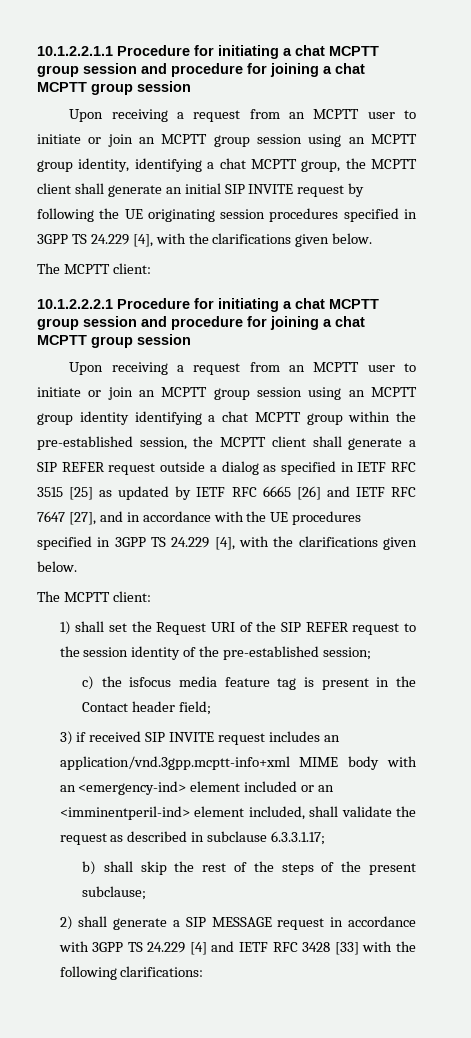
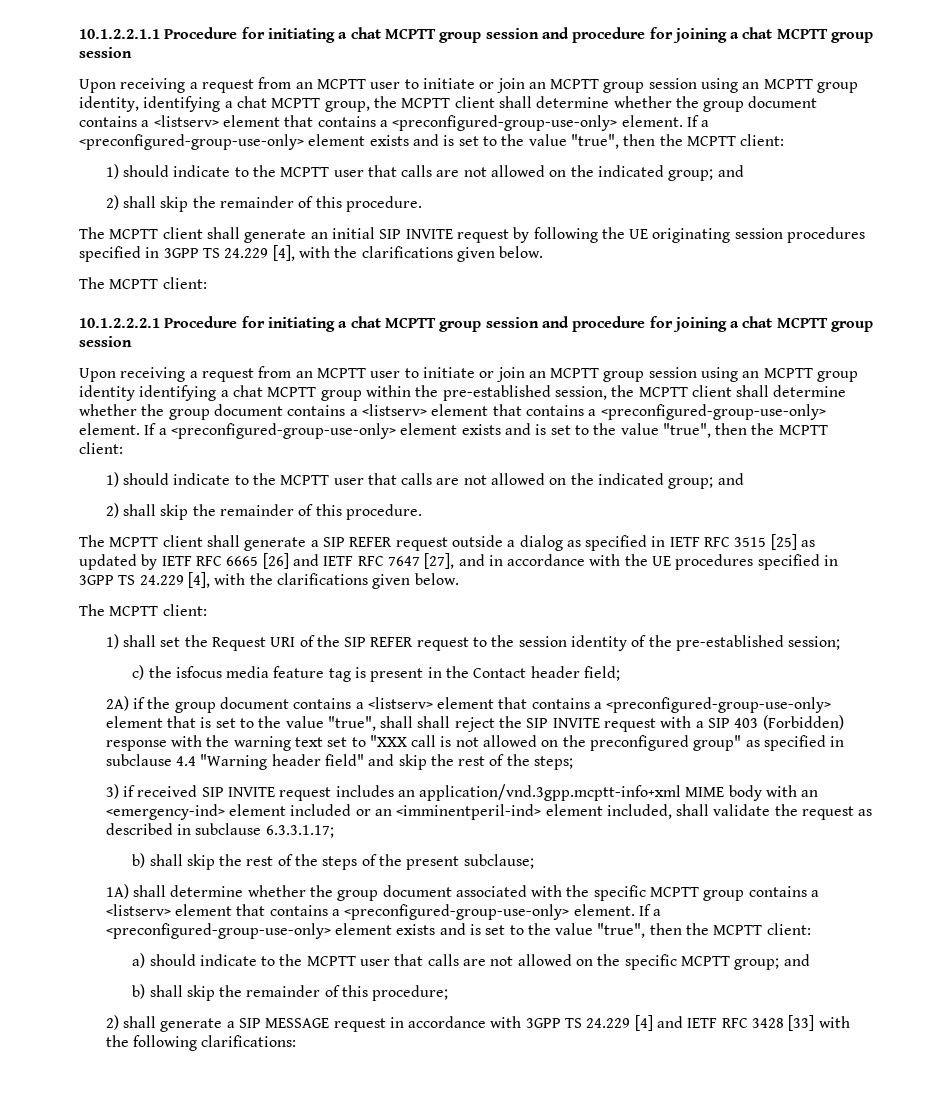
(104, 188) none -> [536,96,818,112] [79,115,710,131] [79,134,785,150] [105,164,744,181] [105,195,422,212] [79,227,240,239] determine whether the group document contains a <listserv> element that contains a <preconfigured-group-use-only> element. If a <preconfigured-group-use-only> element exists and is set to the value "true", then the MCPTT client: // 1) should indicate to the MCPTT user that calls are not allowed on the indicated group; and // 2) shall skip the remainder of this procedure. // The MCPTT client shall
(342, 441) none -> [773,385,847,397] [79,404,826,420] [79,423,828,439] [79,442,123,454] [105,472,744,489] [105,503,422,520] [79,535,240,547] determine whether the group document contains a <listserv> element that contains a <preconfigured-group-use-only> element. If a <preconfigured-group-use-only> element exists and is set to the value "true", then the MCPTT client: // 1) should indicate to the MCPTT user that calls are not allowed on the indicated group; and // 2) shall skip the remainder of this procedure. // The MCPTT client shall
(211, 708) none -> [105,696,832,713] [105,715,844,732] [105,735,845,751] [105,754,574,770] // 2A) if the group document contains a <listserv> element that contains a <preconfigured-group-use-only> element that is set to the value "true", shall shall reject the SIP INVITE request with a SIP 403 (Forbidden) response with the warning text set to "XXX call is not allowed on the preconfigured group" as specified in subclause 4.4 "Warning header field" and skip the rest of the steps;
(147, 893) none -> [105,884,820,901] [105,904,662,920] [105,923,811,939] [132,953,810,970] [132,984,449,1001] // 1A) shall determine whether the group document associated with the specific MCPTT group contains a <listserv> element that contains a <preconfigured-group-use-only> element. If a <preconfigured-group-use-only> element exists and is set to the value "true", then the MCPTT client: // a) should indicate to the MCPTT user that calls are not allowed on the specific MCPTT group; and // b) shall skip the remainder of this procedure;

